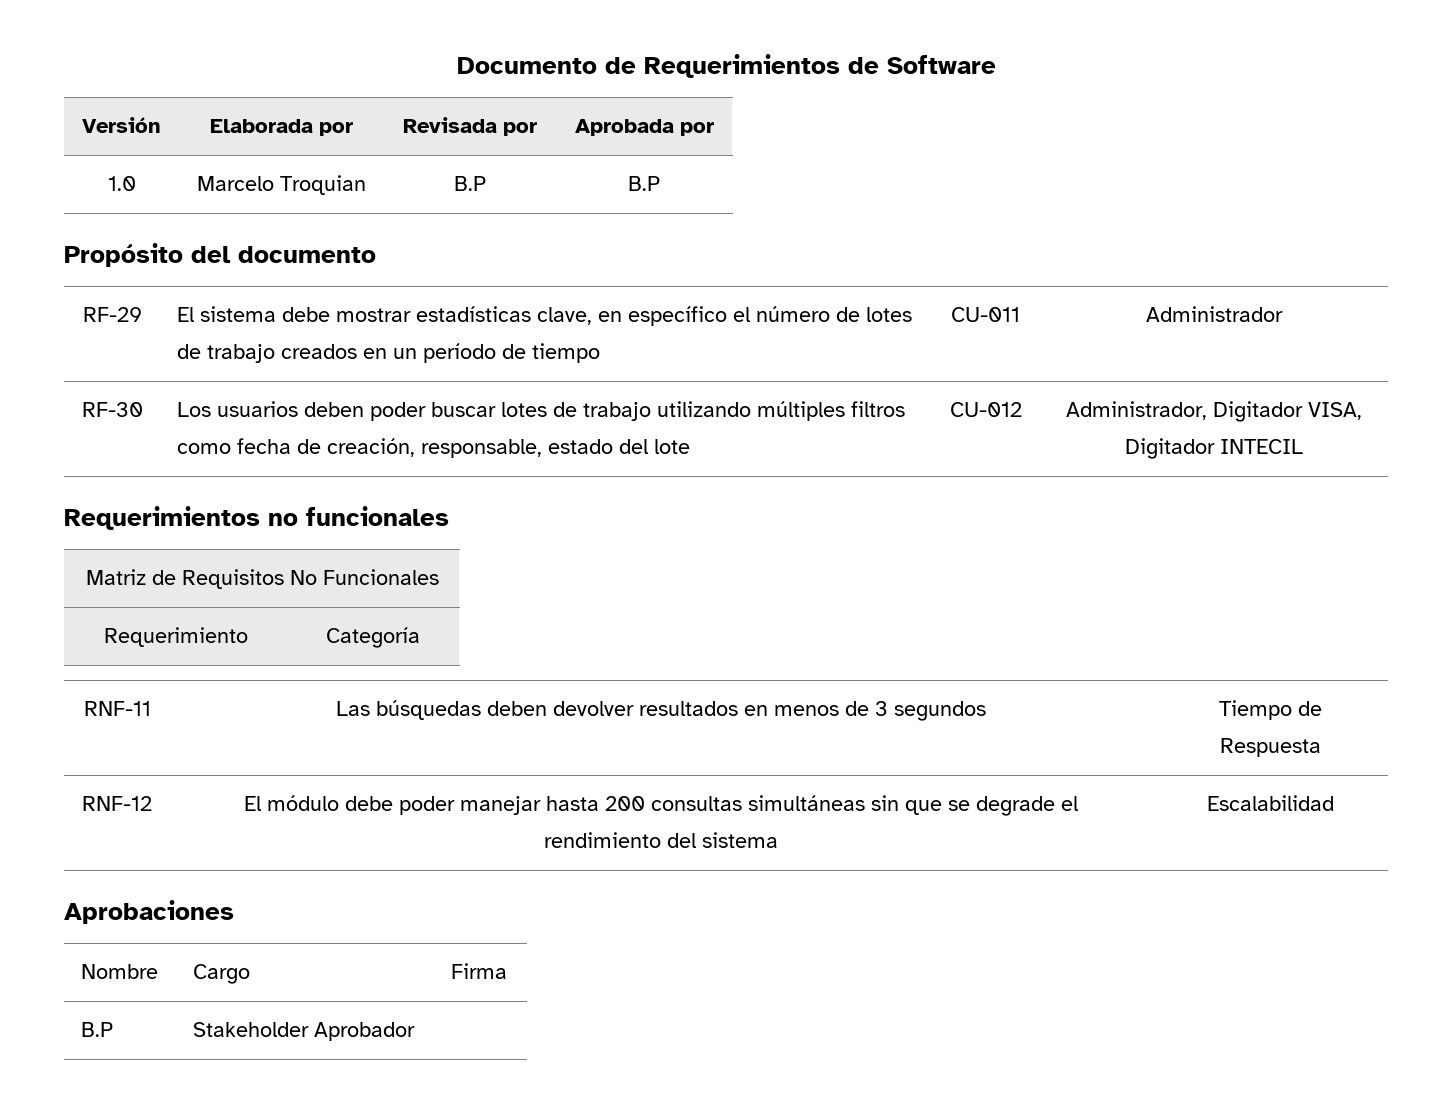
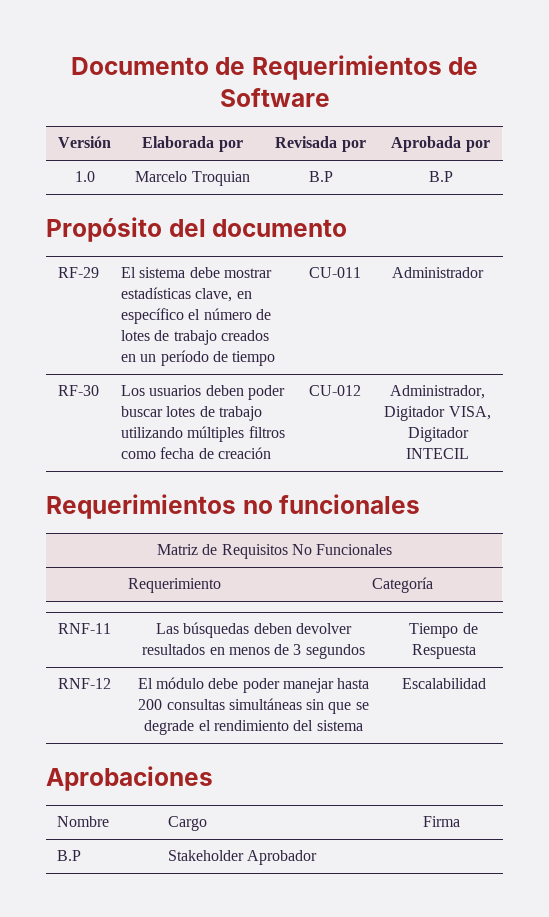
[327,438,691,458] creación, responsable, estado del lote -> [218,447,272,459] creación

